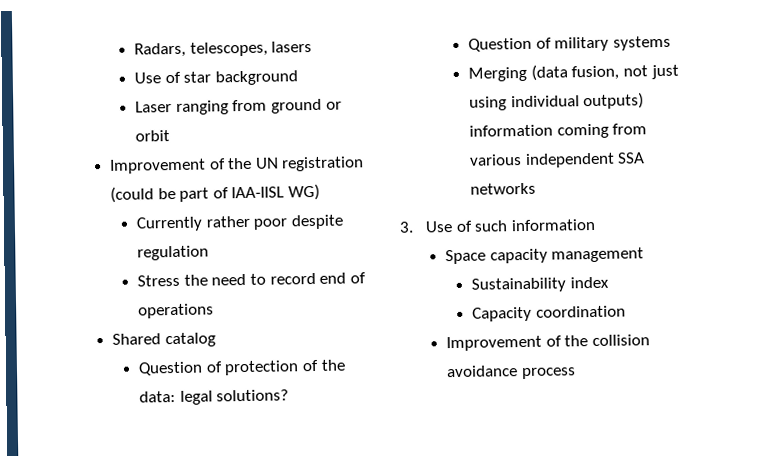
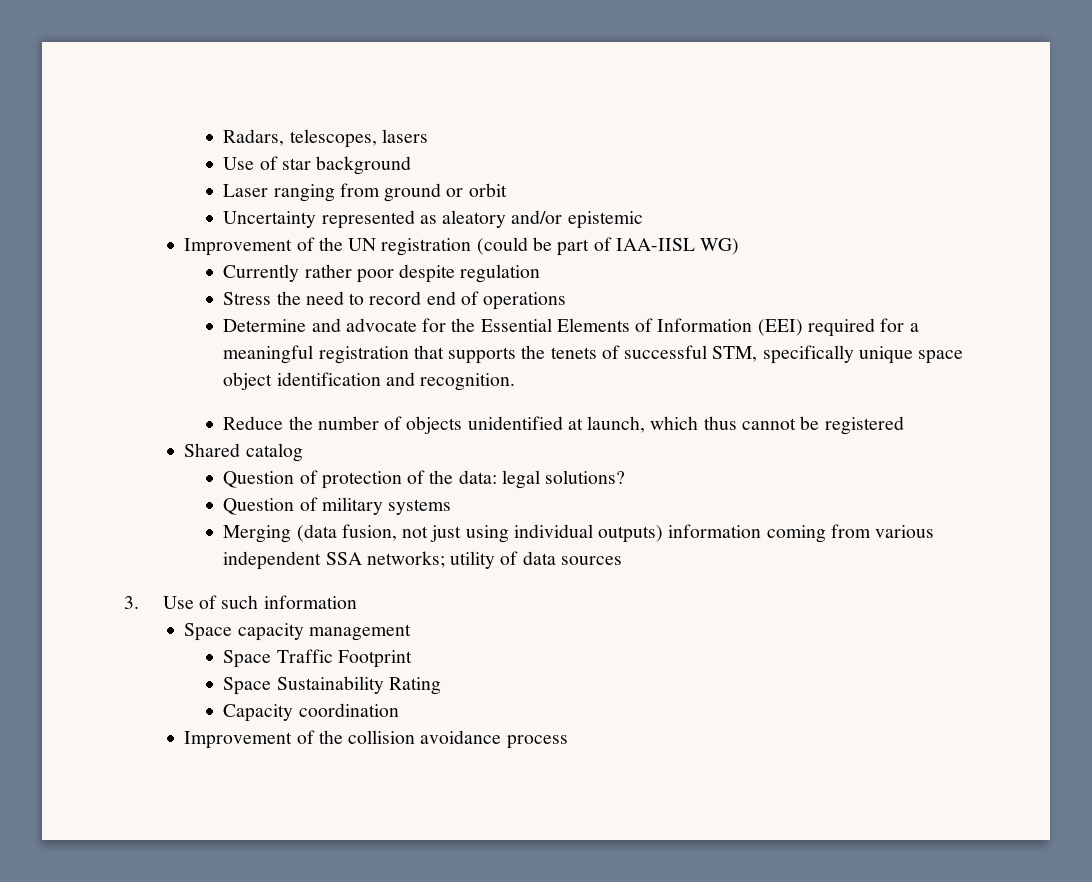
(171, 136) none -> [223,210,643,229] // Uncertainty represented as aleatory and/or epistemic
(215, 311) none -> [223,318,919,337] [223,345,964,364] [223,372,516,391] [223,416,904,435] // Determine and advocate for the Essential Elements of Information (EEI) required for a meaningful registration that supports the tenets of successful STM, specifically unique space object identification and recognition. // Reduce the number of objects unidentified at launch, which thus cannot be registered
[470,182,537,195] networks -> [366,551,622,569] networks; utility of data sources
[471,276,609,293] Sustainability index -> [223,649,412,668] [223,676,441,695] Space Traffic Footprint // Space Sustainability Rating

